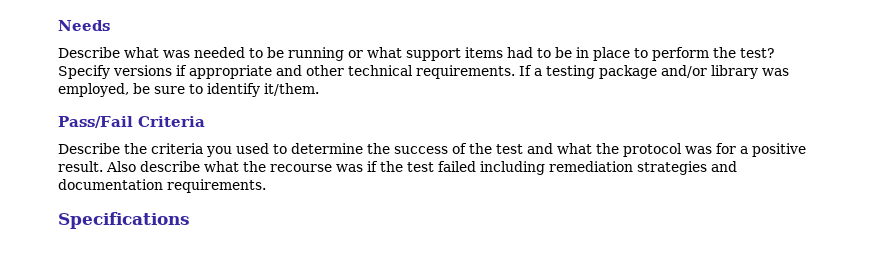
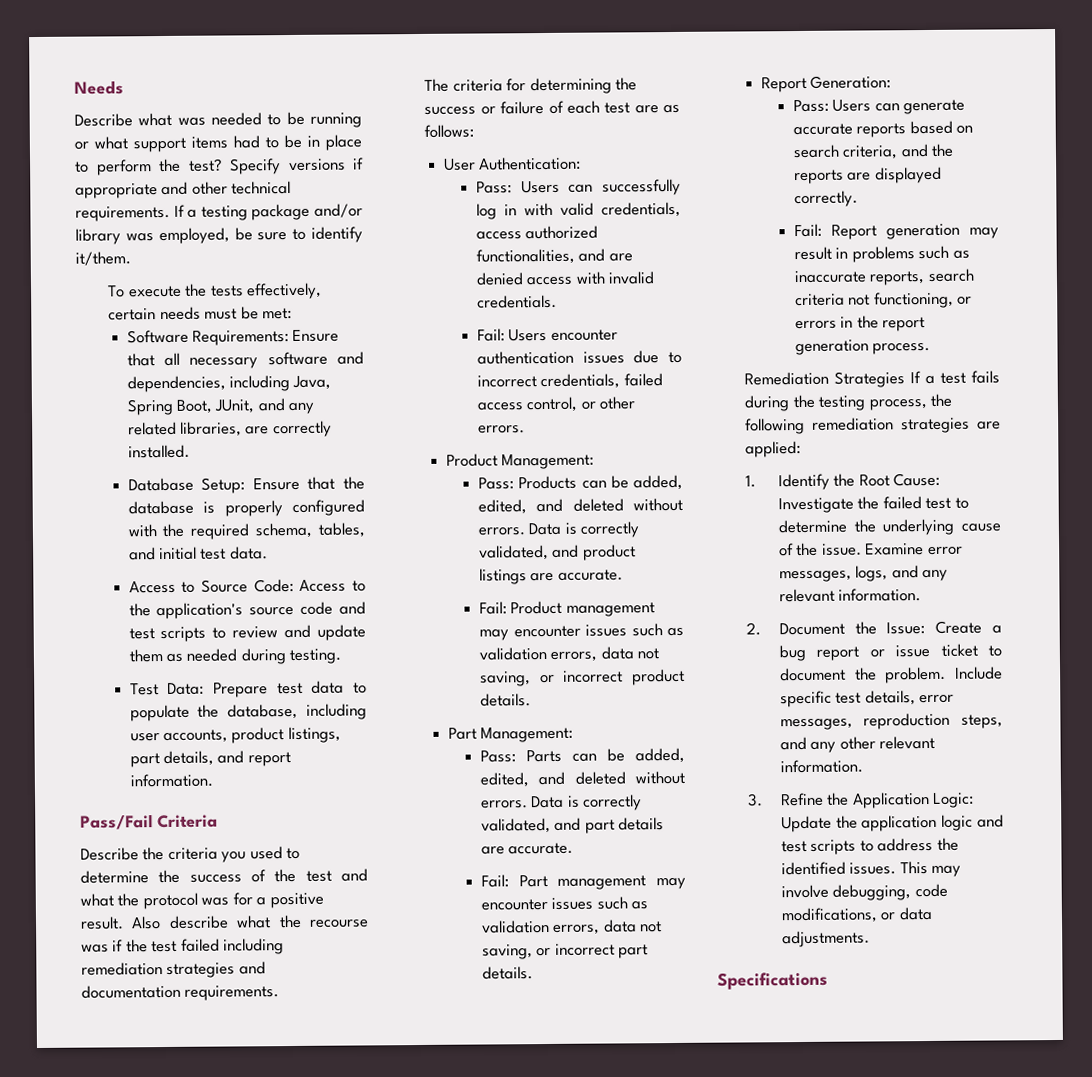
(319, 89) none -> [107,282,323,300] [108,306,293,321] [126,329,340,346] [126,351,364,369] [126,374,332,393] [126,398,316,416] [127,420,332,438] [127,444,190,459] [127,476,366,494] [127,499,365,517] [127,522,365,540] [128,546,268,561] [128,578,367,594] [128,601,367,620] [128,624,367,643] [128,648,342,665] [129,680,367,698] [129,703,367,722] [129,726,341,744] [129,750,291,768] [129,773,213,788] // To execute the tests effectively, certain needs must be met: // Software Requirements: Ensure that all necessary software and dependencies, including Java, Spring Boot, JUnit, and any related libraries, are correctly installed. // Database Setup: Ensure that the database is properly configured with the required schema, tables, and initial test data. // Access to Source Code: Access to the application's source code and test scripts to review and update them as needed during testing. // Test Data: Prepare test data to populate the database, including user accounts, product listings, part details, and report information.
(266, 186) none -> [424,77,638,95] [424,100,680,115] [424,124,475,138] [443,156,582,171] [476,178,681,196] [476,201,681,220] [476,225,599,240] [476,248,633,265] [476,271,656,286] [477,294,558,309] [477,328,618,342] [477,350,682,365] [477,373,663,390] [477,396,636,413] [478,425,526,434] [445,453,595,470] [478,474,683,491] [478,497,683,515] [478,521,640,538] [479,544,636,561] [479,568,623,585] [479,600,655,617] [479,623,684,641] [479,646,660,662] [480,668,685,687] [480,693,532,707] [447,726,574,743] [480,747,685,764] [480,770,685,788] [481,794,643,811] [481,817,665,834] [481,842,574,855] [481,874,686,890] [481,896,649,911] [481,919,663,935] [482,943,649,960] [482,966,534,980] [760,75,892,93] [793,99,966,115] [793,120,974,138] [793,143,955,160] [794,166,942,185] [794,190,859,208] [794,223,999,240] [794,245,970,263] [794,268,974,286] [795,291,973,309] [795,315,926,332] [795,339,931,356] [744,370,1000,388] [744,393,953,412] [745,417,1001,435] [745,440,802,458] [745,472,941,491] [777,496,969,514] [777,518,1001,536] [778,542,963,557] [778,565,949,583] [778,588,922,603] [746,620,1002,636] [778,643,1002,662] [779,666,1003,684] [779,690,955,708] [779,712,1003,731] [779,735,936,753] [779,759,863,774] [748,791,975,809] [780,814,1004,833] [780,837,959,855] [780,861,962,877] [780,883,948,901] [780,906,933,924] [781,930,870,948] // The criteria for determining the success or failure of each test are as follows: // User Authentication: // Pass: Users can successfully log in with valid credentials, access authorized functionalities, and are denied access with invalid credentials. // Fail: Users encounter authentication issues due to incorrect credentials, failed access control, or other errors. // Product Management: // Pass: Products can be added, edited, and deleted without errors. Data is correctly validated, and product listings are accurate. // Fail: Product management may encounter issues such as validation errors, data not saving, or incorrect product details. // Part Management: // Pass: Parts can be added, edited, and deleted without errors. Data is correctly validated, and part details are accurate. // Fail: Part management may encounter issues such as validation errors, data not saving, or incorrect part details. // Report Generation: // Pass: Users can generate accurate reports based on search criteria, and the reports are displayed correctly. // Fail: Report generation may result in problems such as inaccurate reports, search criteria not functioning, or errors in the report generation process. // Remediation Strategies If a test fails during the testing process, the following remediation strategies are applied: // 1. Identify the Root Cause: Investigate the failed test to determine the underlying cause of the issue. Examine error messages, logs, and any relevant information. // 2. Document the Issue: Create a bug report or issue ticket to document the problem. Include specific test details, error messages, reproduction steps, and any other relevant information. // 3. Refine the Application Logic: Update the application logic and test scripts to address the identified issues. This may involve debugging, code modifications, or data adjustments.

